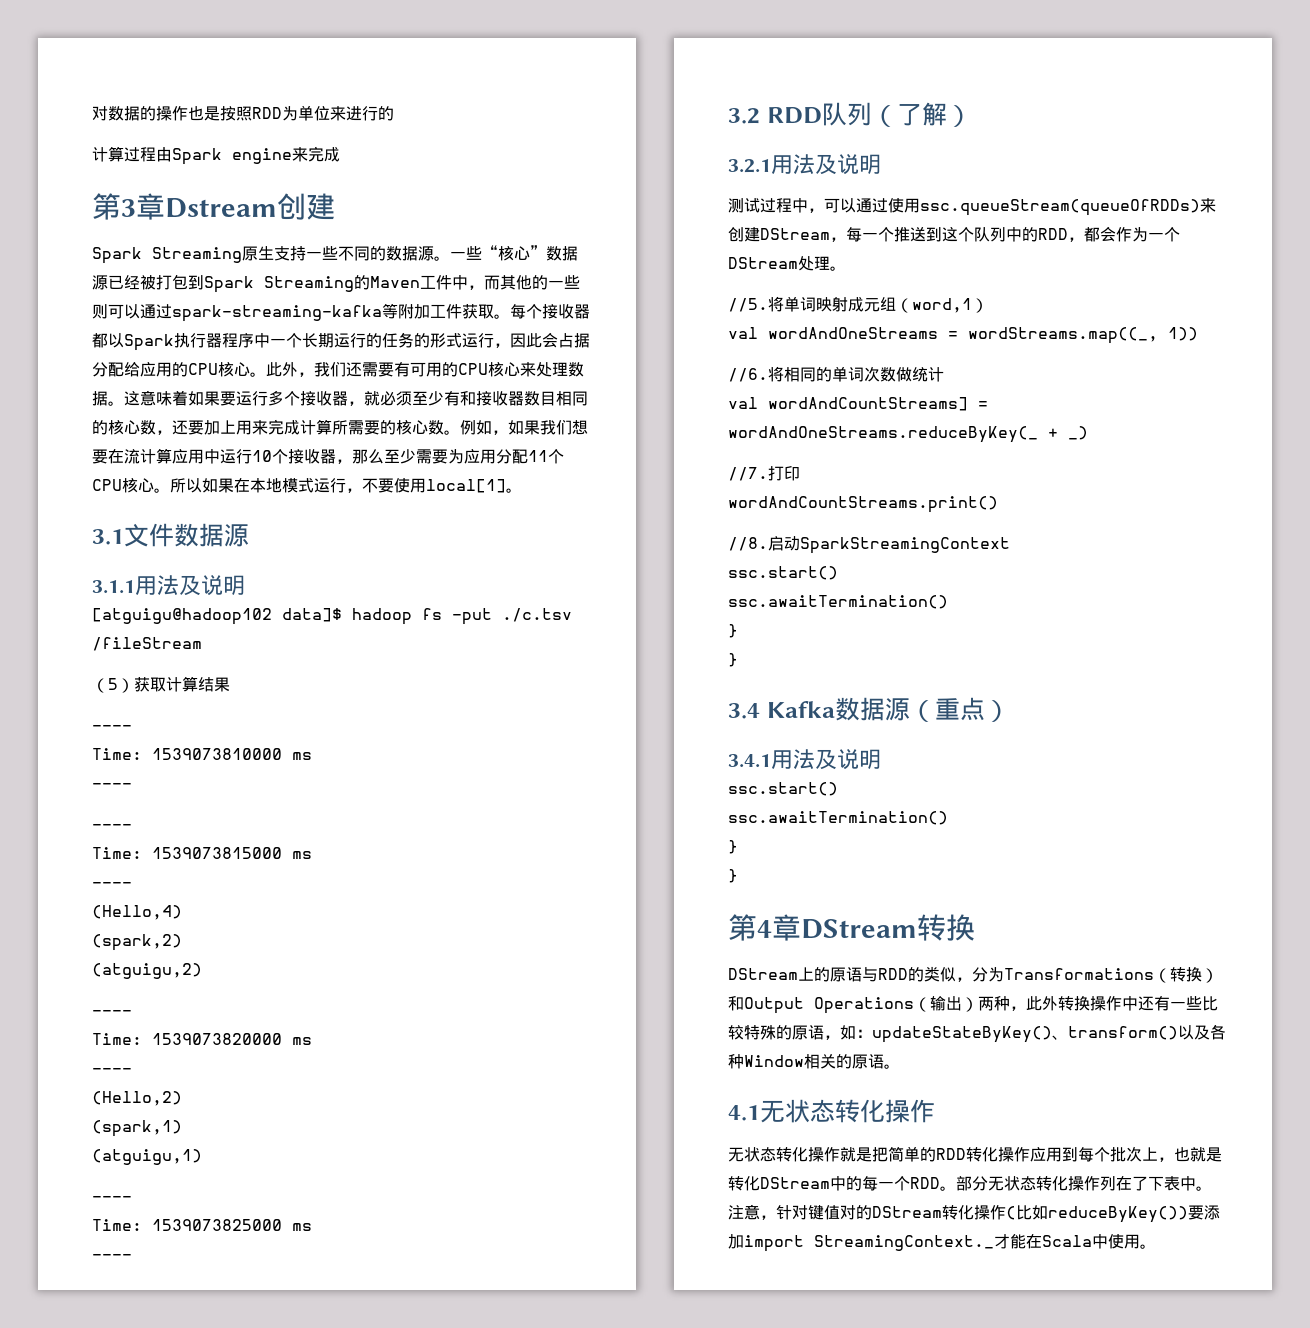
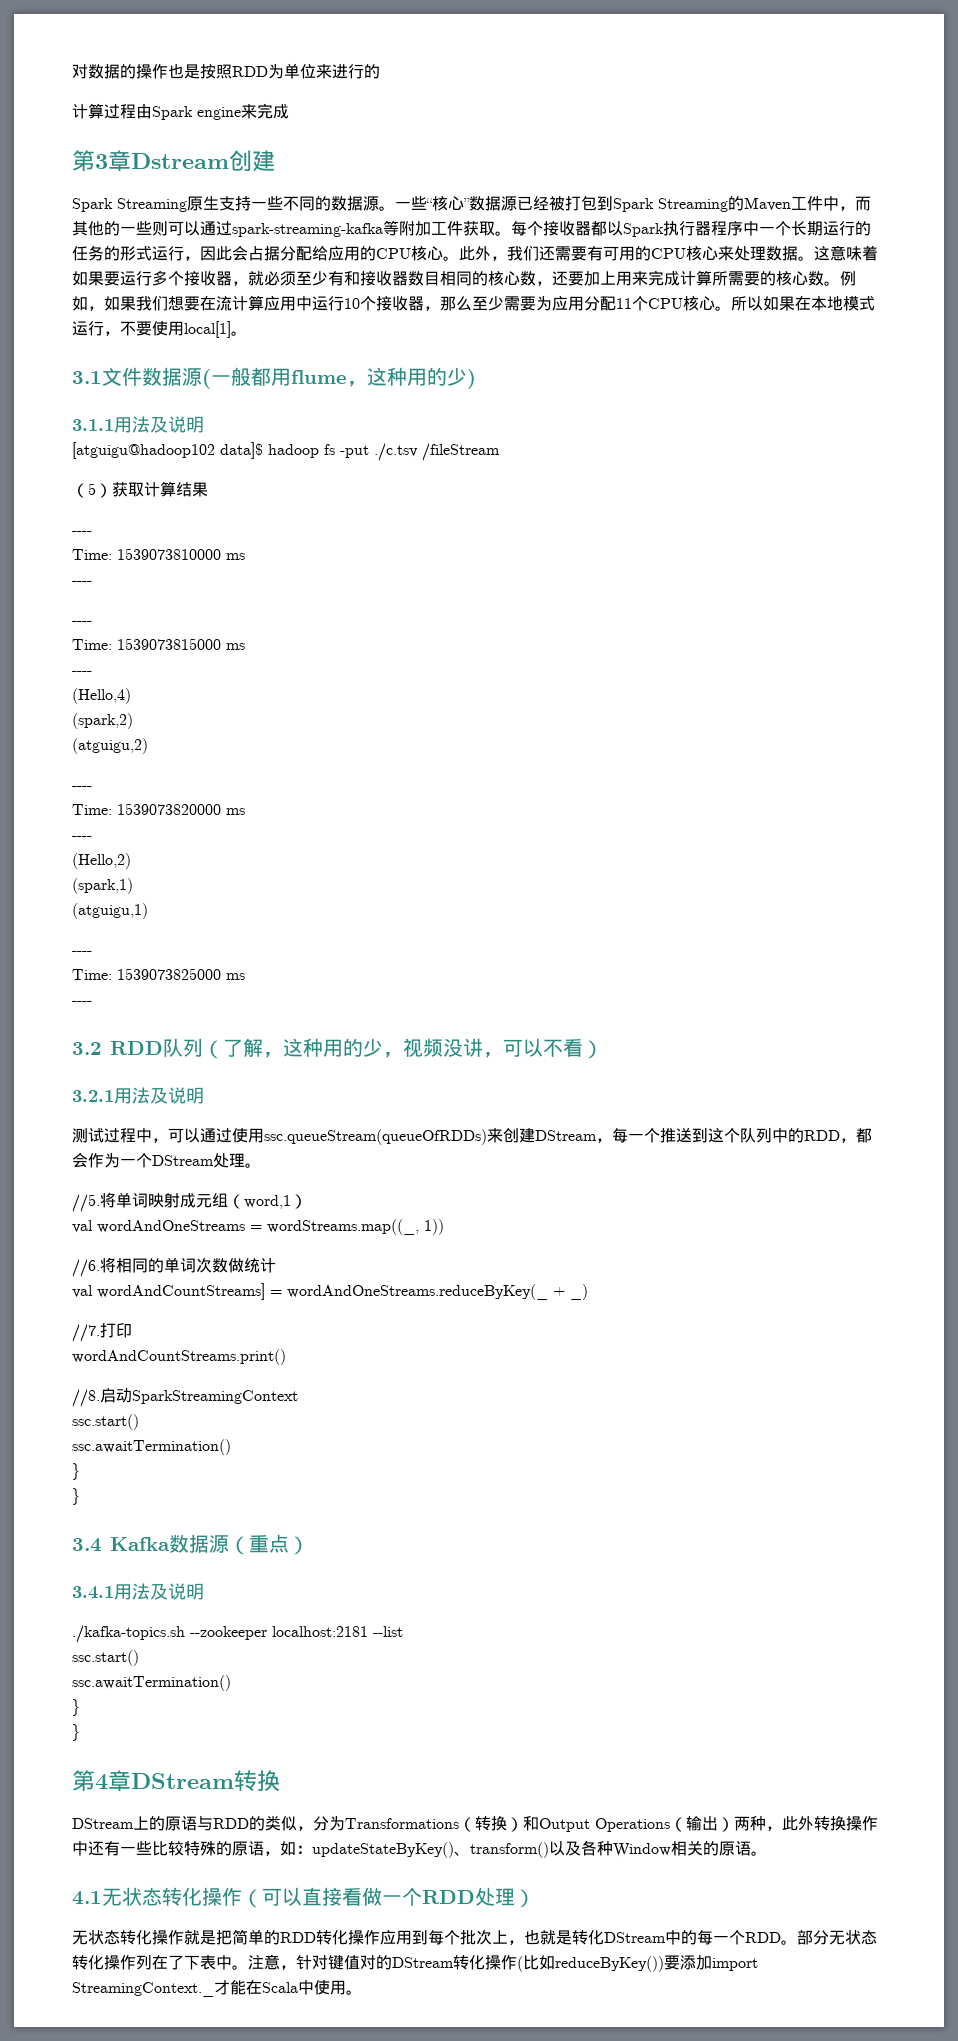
(249, 535) none -> [202,367,476,389] (一般都用flume，这种用的少)
(947, 114) none -> [263,1038,583,1058] ，这种用的少，视频没讲，可以不看
(881, 759) none -> [72,1625,403,1643] // ./kafka-topics.sh --zookeeper localhost:2181 --list
(935, 1111) none -> [242,1887,535,1908] （可以直接看做一个RDD处理）

